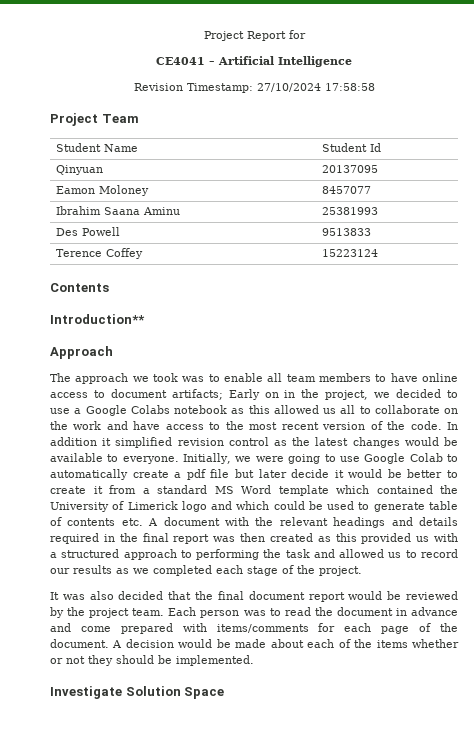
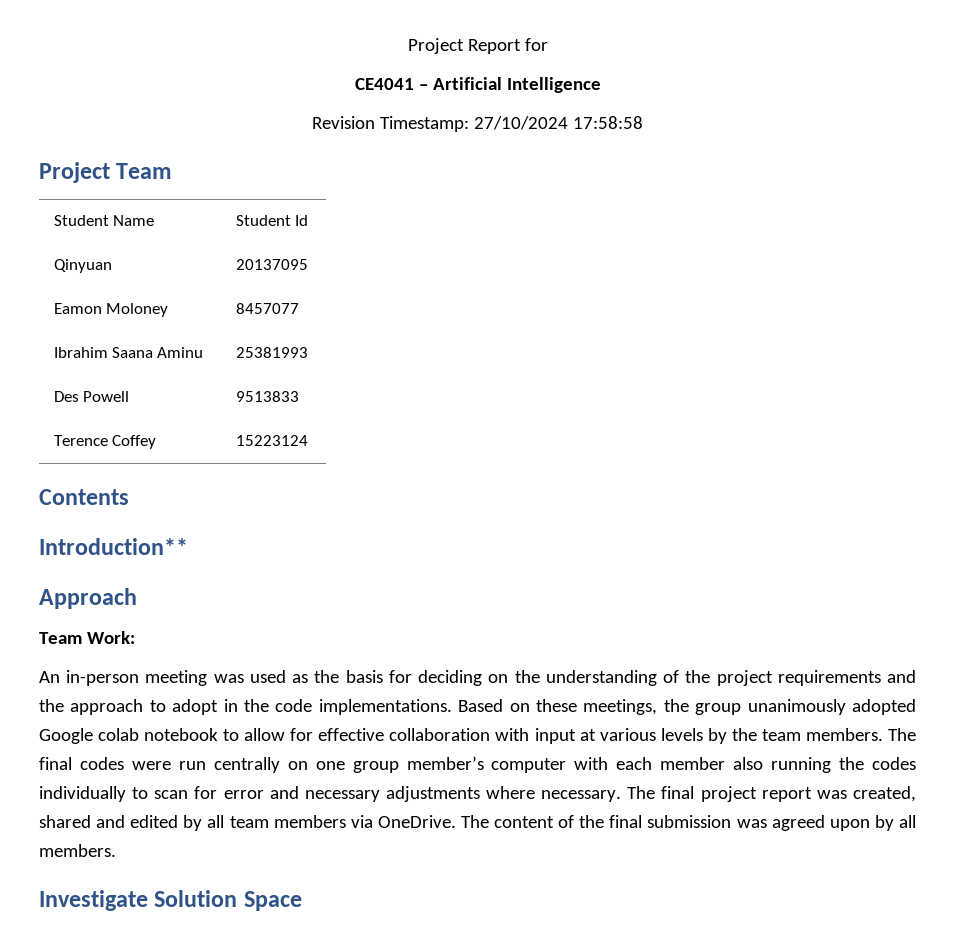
[50,373,458,384] [50,389,459,400] [50,405,458,416] [50,421,458,430] [50,437,458,448] [50,453,458,464] [50,469,458,480] [50,485,458,496] [50,501,458,512] [50,517,458,528] [50,533,458,544] [50,549,458,560] [50,565,362,576] [50,591,458,602] [50,607,458,618] [50,623,459,634] [50,639,459,648] [50,655,254,666] The approach we took was to enable all team members to have online access to document artifacts; Early on in the project, we decided to use a Google Colabs notebook as this allowed us all to collaborate on the work and have access to the most recent version of the code. In addition it simplified revision control as the latest changes would be available to everyone. Initially, we were going to use Google Colab to automatically create a pdf file but later decide it would be better to create it from a standard MS Word template which contained the University of Limerick logo and which could be used to generate table of contents etc. A document with the relevant headings and details required in the final report was then created as this provided us with a structured approach to performing the task and allowed us to record our results as we completed each stage of the project. // It was also decided that the final document report would be reviewed by the project team. Each person was to read the document in advance and come prepared with items/comments for each page of the document. A decision would be made about each of the items whether or not they should be implemented. -> [39,631,135,644] [39,670,917,686] [39,699,916,715] [39,728,916,744] [39,756,916,773] [39,786,916,802] [39,815,916,831] [39,844,116,857] Team Work: // An in-person meeting was used as the basis for deciding on the understanding of the project requirements and the approach to adopt in the code implementations. Based on these meetings, the group unanimously adopted Google colab notebook to allow for effective collaboration with input at various levels by the team members. The final codes were run centrally on one group member’s computer with each member also running the codes individually to scan for error and necessary adjustments where necessary. The final project report was created, shared and edited by all team members via OneDrive. The content of the final submission was agreed upon by all members.

